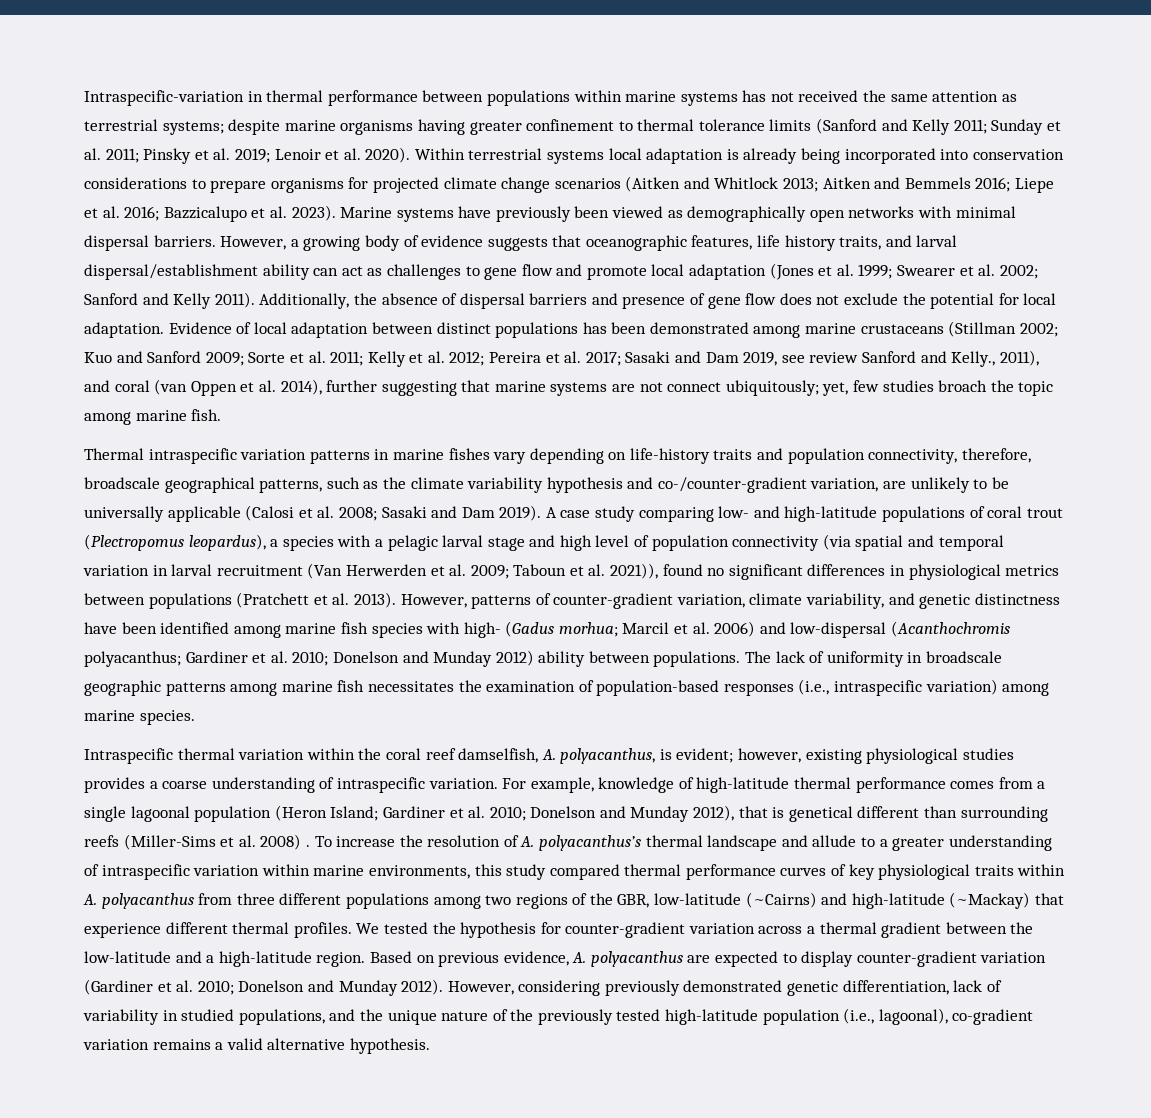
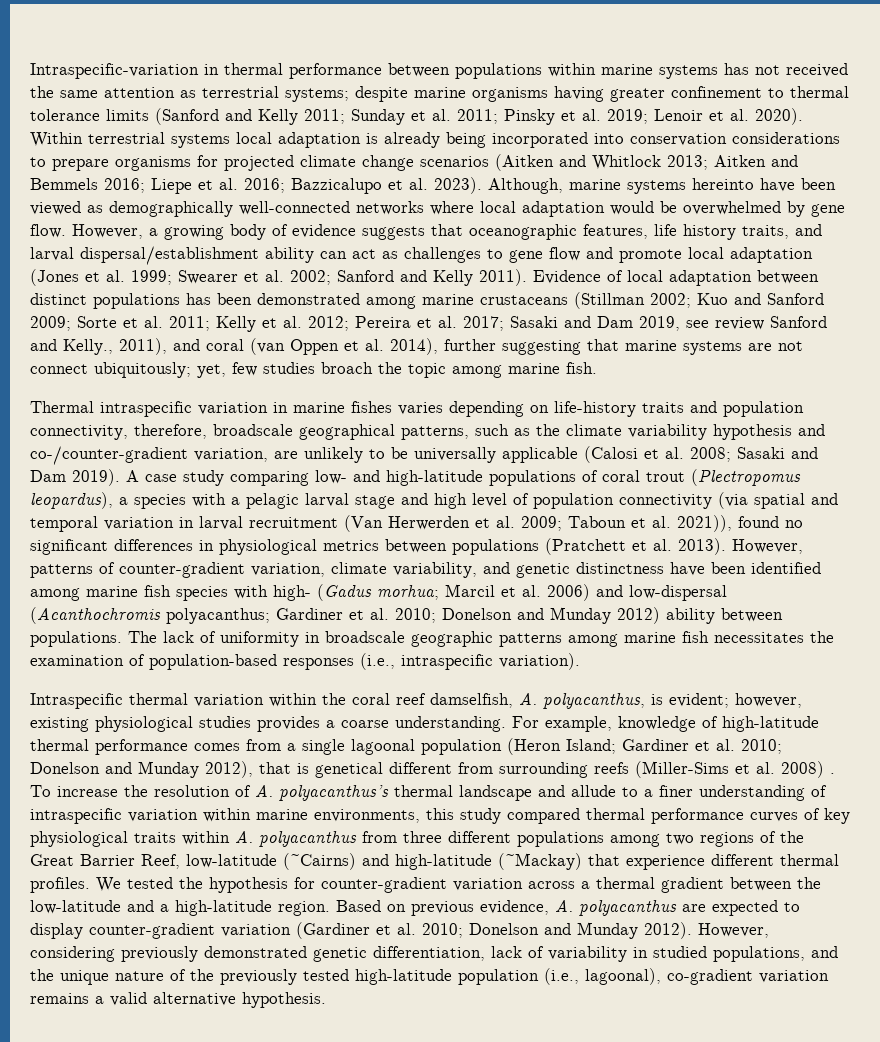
[340,206,1016,222] [84,235,216,251] Marine systems have previously been viewed as demographically open networks with minimal dispersal barriers. -> [488,178,836,194] [30,201,845,217] [30,224,66,238] Although, marine systems hereinto have been viewed as demographically well-connected networks where local adaptation would be overwhelmed by gene flow.
[259,293,1057,309] [84,322,164,338] Additionally, the absence of dispersal barriers and presence of gene flow does not exclude the potential for local adaptation. -> (527, 277) none
[309,450,370,464] patterns -> (268, 408) none
[493,452,527,464] vary -> [398,402,443,415] varies
[925,679,1050,696] [84,710,195,725] variation) among marine species. -> [499,653,580,670] variation).
[211,777,498,793] understanding of intraspecific variation. -> [395,716,506,732] understanding.
[924,806,958,818] than -> [458,762,493,774] from
[892,837,945,851] greater -> [659,785,693,797] finer
[617,894,650,908] GBR, -> [30,854,180,869] Great Barrier Reef,

